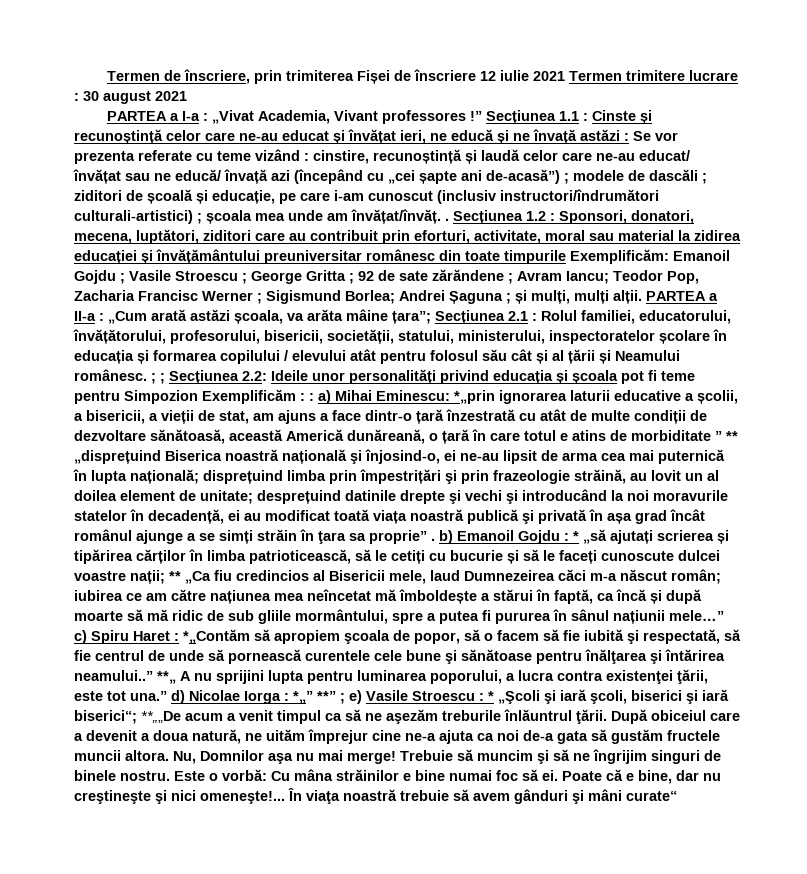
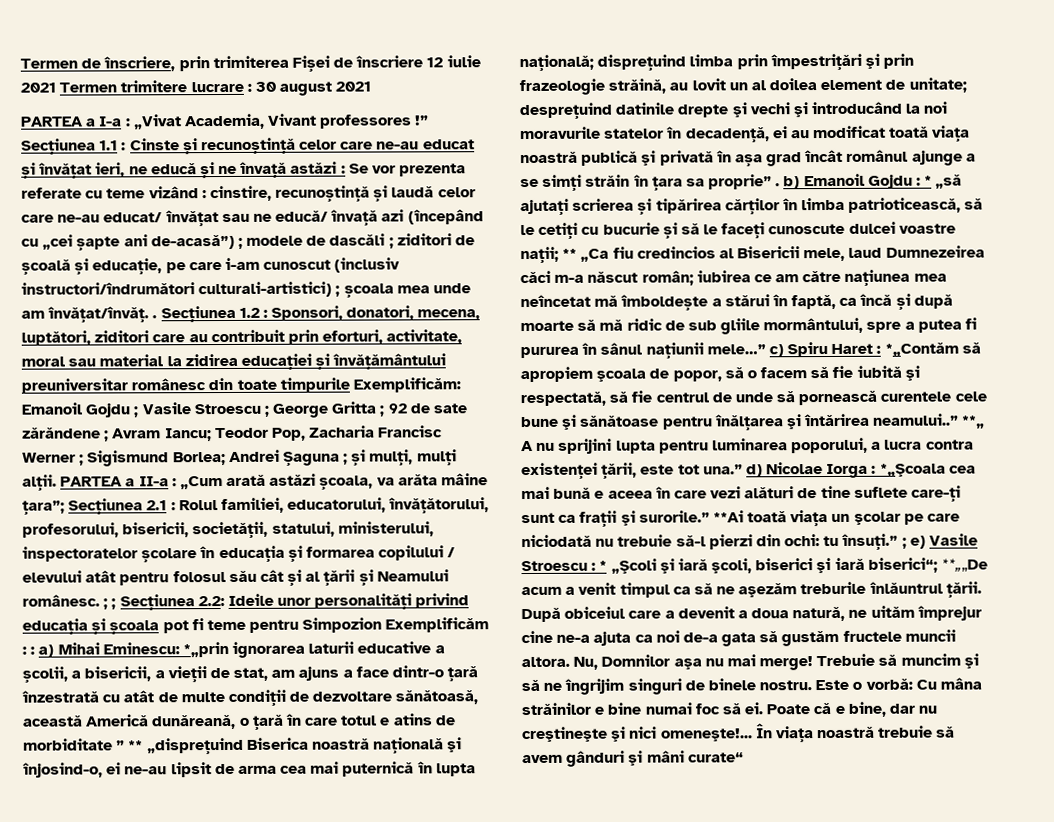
[293,691,336,704] *„” **” -> [879,463,976,477] [521,485,962,502] [521,510,961,527] [521,533,899,550] *„Şcoala cea mai bună e aceea în care vezi alături de tine suflete care-ţi sunt ca fraţii şi surorile.” **Ai toată viaţa un şcolar pe care niciodată nu trebuie să-l pierzi din ochi: tu însuţi.”

